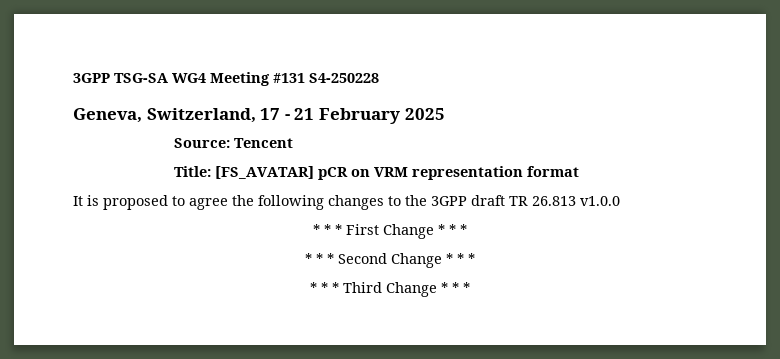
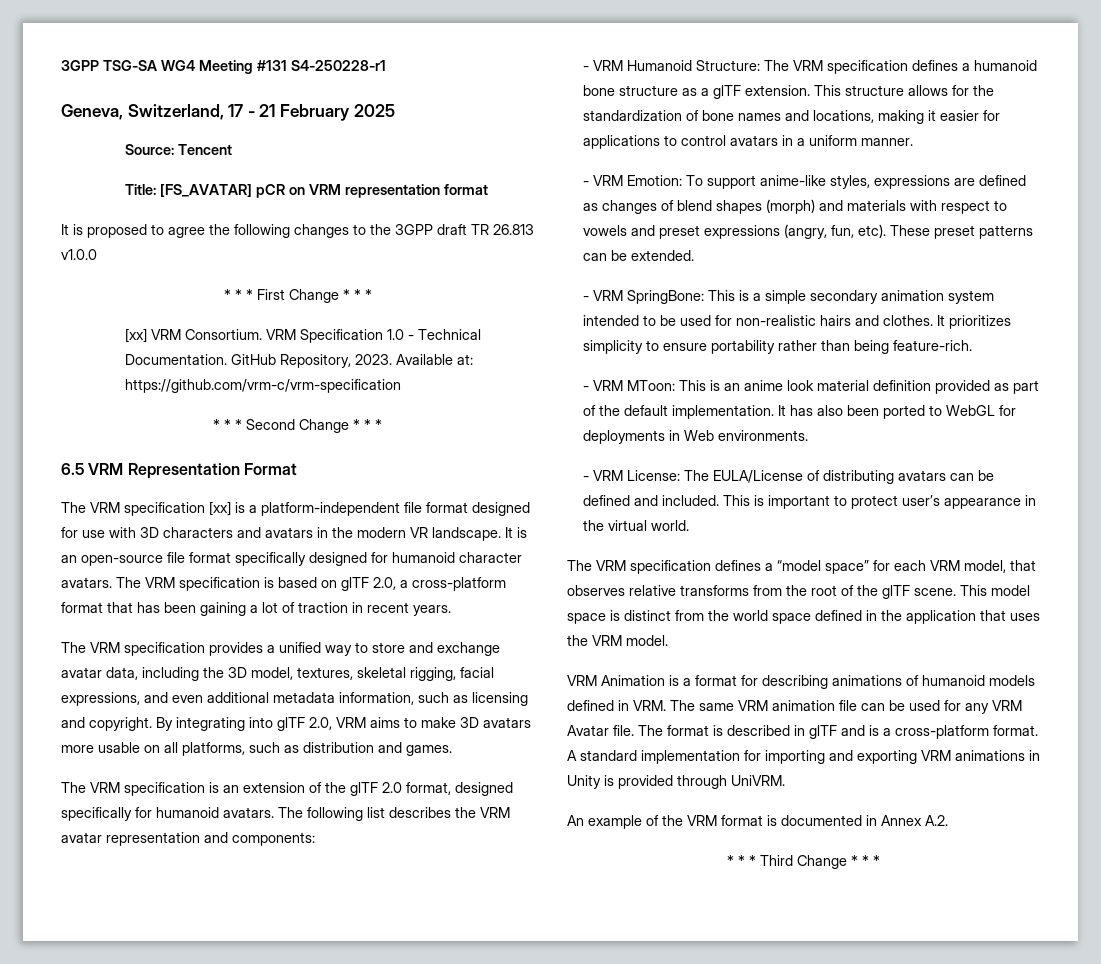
[309,73,379,83] S4-250228 -> [291,60,386,71] S4-250228-r1
(467, 229) none -> [124,328,481,343] [124,354,473,368] [124,379,401,393] // [xx] VRM Consortium. VRM Specification 1.0 - Technical Documentation. GitHub Repository, 2023. Available at: https://github.com/vrm-c/vrm-specification
(475, 258) none -> [61,463,297,479] [61,501,530,516] [61,527,527,541] [61,552,522,566] [61,577,506,591] [61,602,451,616] [61,642,500,656] [61,667,494,681] [61,692,528,706] [61,717,531,731] [61,742,452,756] [61,782,513,796] [61,807,510,821] [61,832,315,846] [582,60,1037,74] [582,85,994,99] [582,110,1000,124] [582,135,913,149] [582,175,1026,189] [582,199,1007,214] [582,224,1033,239] [582,250,694,261] [582,290,994,304] [582,315,1011,329] [582,340,972,354] [582,380,1039,394] [582,405,1016,419] [582,430,808,444] [582,470,994,484] [582,495,1036,509] [582,520,689,531] [567,560,1036,574] [567,585,1030,599] [567,610,1040,624] [567,635,668,646] [567,675,1035,689] [567,700,1022,714] [567,725,1038,739] [567,750,1040,764] [567,775,785,789] [567,815,948,829] // 6.5 VRM Representation Format // The VRM specification [xx] is a platform-independent file format designed for use with 3D characters and avatars in the modern VR landscape. It is an open-source file format specifically designed for humanoid character avatars. The VRM specification is based on glTF 2.0, a cross-platform format that has been gaining a lot of traction in recent years. // The VRM specification provides a unified way to store and exchange avatar data, including the 3D model, textures, skeletal rigging, facial expressions, and even additional metadata information, such as licensing and copyright. By integrating into glTF 2.0, VRM aims to make 3D avatars more usable on all platforms, such as distribution and games. // The VRM specification is an extension of the glTF 2.0 format, designed specifically for humanoid avatars. The following list describes the VRM avatar representation and components: // - VRM Humanoid Structure: The VRM specification defines a humanoid bone structure as a glTF extension. This structure allows for the standardization of bone names and locations, making it easier for applications to control avatars in a uniform manner. // - VRM Emotion: To support anime-like styles, expressions are defined as changes of blend shapes (morph) and materials with respect to vowels and preset expressions (angry, fun, etc). These preset patterns can be extended. // - VRM SpringBone: This is a simple secondary animation system intended to be used for non-realistic hairs and clothes. It prioritizes simplicity to ensure portability rather than being feature-rich. // - VRM MToon: This is an anime look material definition provided as part of the default implementation. It has also been ported to WebGL for deployments in Web environments. // - VRM License: The EULA/License of distributing avatars can be defined and included. This is important to protect user’s appearance in the virtual world. // The VRM specification defines a “model space” for each VRM model, that observes relative transforms from the root of the glTF scene. This model space is distinct from the world space defined in the application that uses the VRM model. // VRM Animation is a format for describing animations of humanoid models defined in VRM. The same VRM animation file can be used for any VRM Avatar file. The format is described in glTF and is a cross-platform format. A standard implementation for importing and exporting VRM animations in Unity is provided through UniVRM. // An example of the VRM format is documented in Annex A.2.

